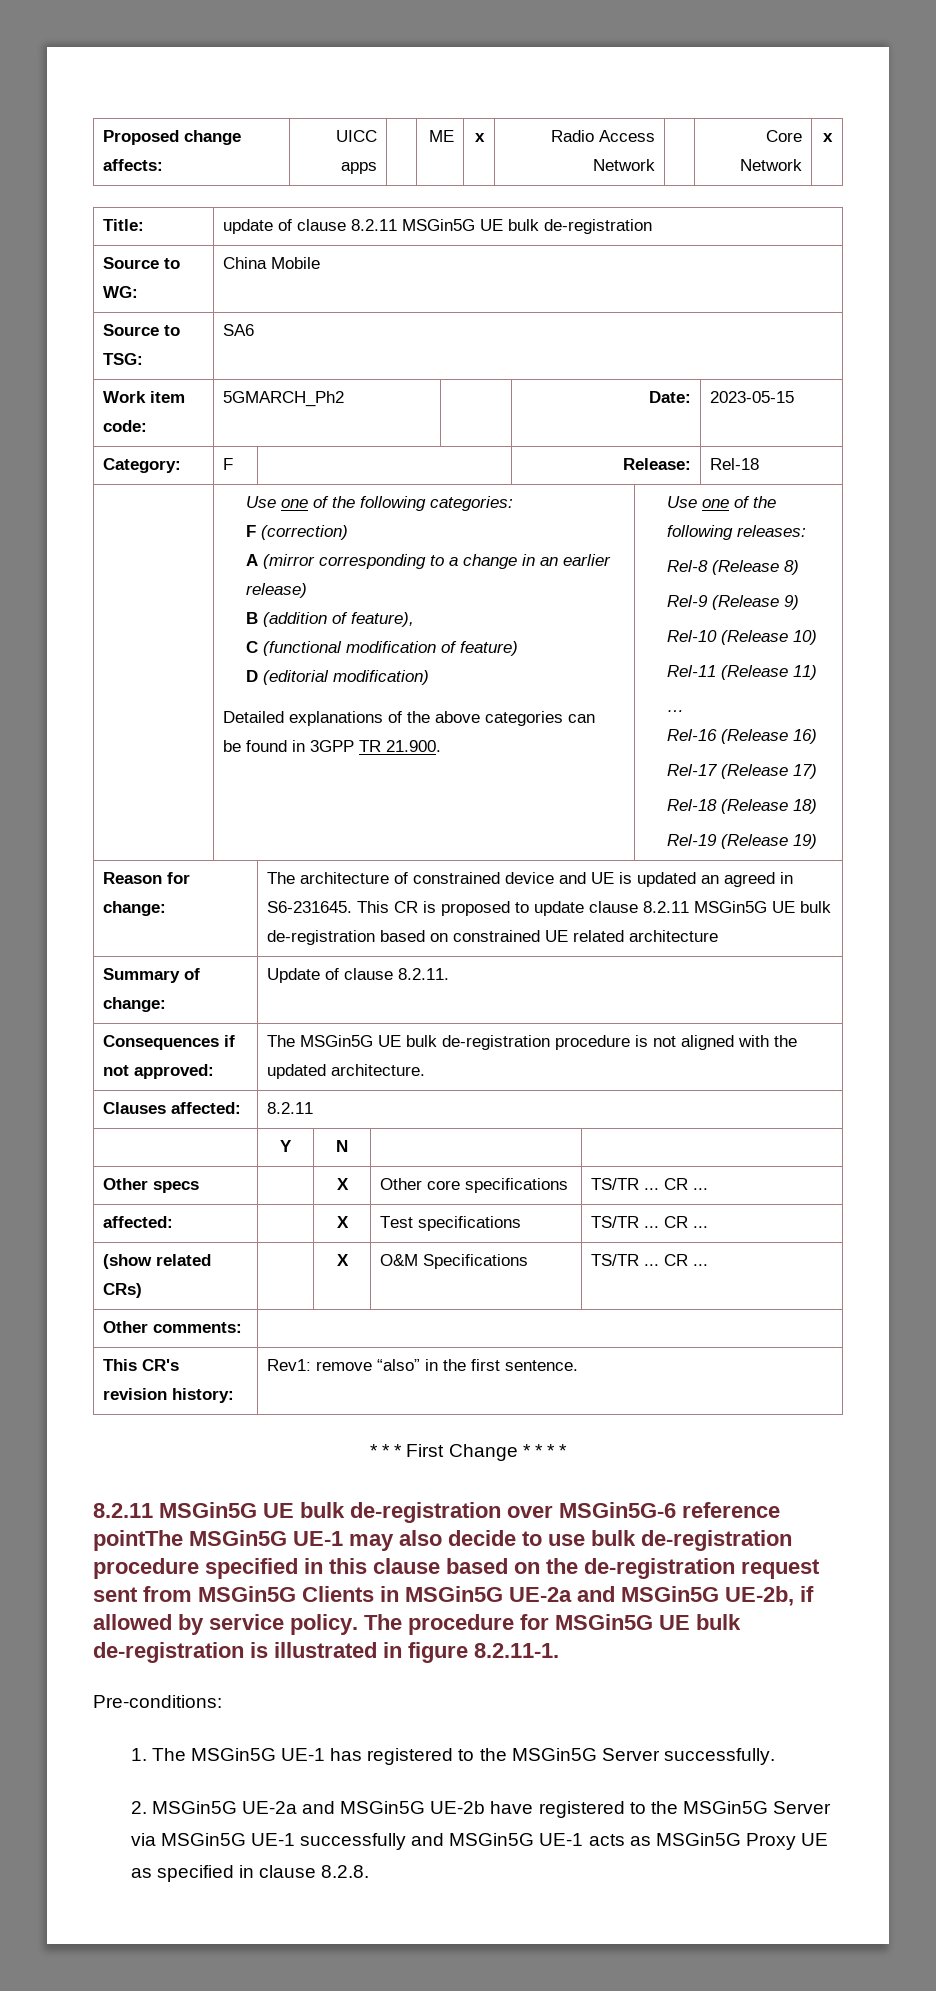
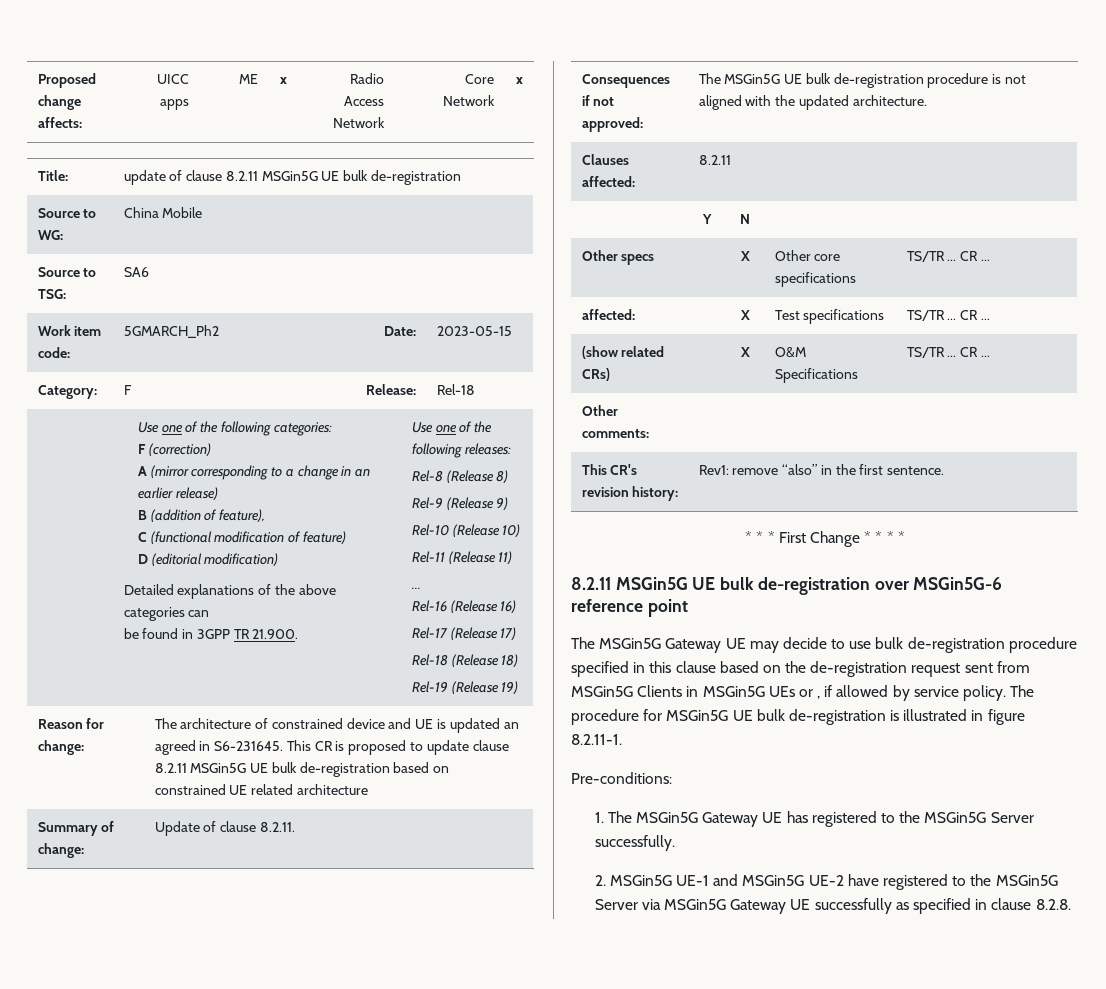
[93,1530,442,1551] pointThe MSGin5G UE-1 may also -> [647,599,688,617] [571,637,779,653] point // The MSGin5G Gateway UE may
[509,1586,794,1606] UE-2a and MSGin5G UE-2b, -> [768,686,821,699] UEs or ,
[281,1748,326,1761] UE-1 -> [702,812,783,827] Gateway UE
[241,1801,486,1814] UE-2a and MSGin5G UE-2b -> [676,874,844,886] UE-1 and MSGin5G UE-2
[250,1833,829,1850] UE-1 successfully and MSGin5G UE-1 acts as MSGin5G Proxy UE -> [730,898,892,914] Gateway UE successfully

